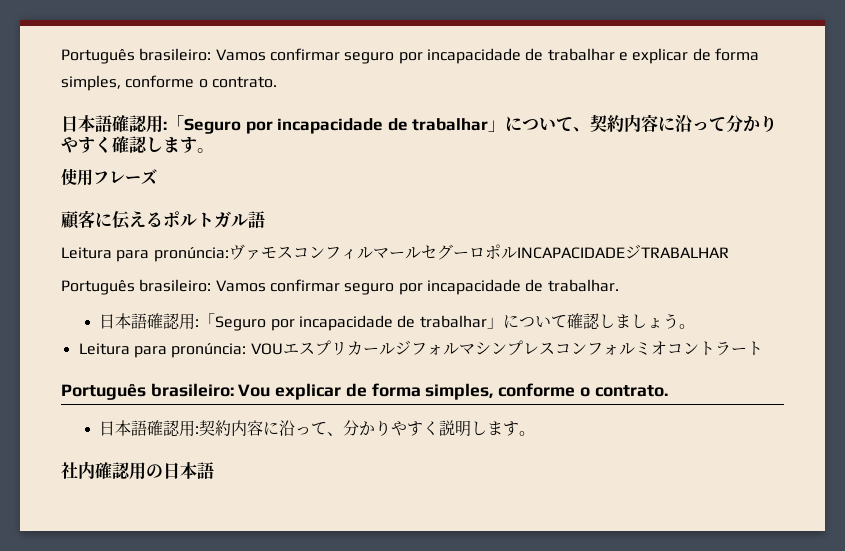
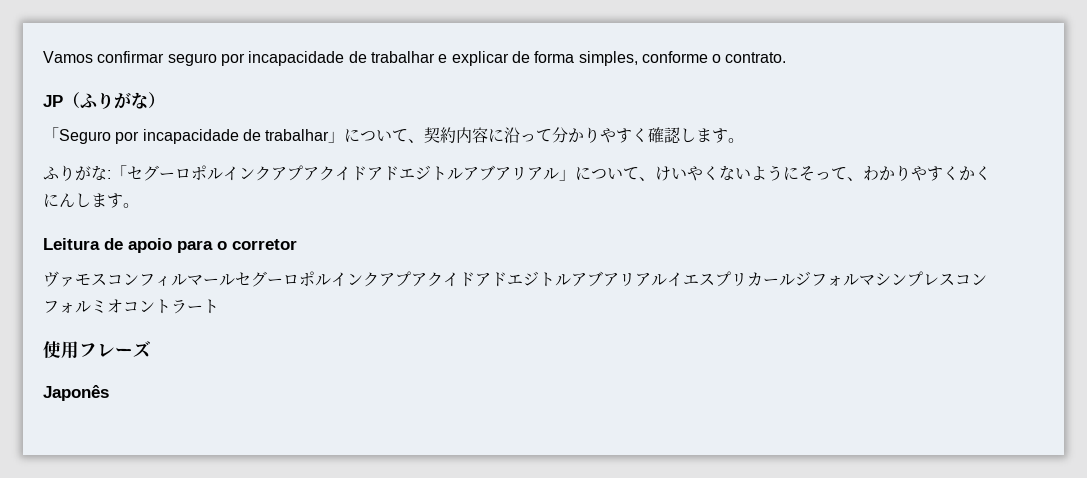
[61,48,212,64] Português brasileiro: -> (43, 57) none
[61,115,167,133] 日本語確認用: -> [43,92,165,109] JP（ふりがな） //
[61,168,157,186] [61,210,265,230] [61,247,229,262] 使用フレーズ // 顧客に伝えるポルトガル語 // Leitura para pronúncia: -> [43,165,991,181] [43,193,139,208] [43,238,297,253] ふりがな:「セグーロポルインクアプアクイドアドエジトルアブアリアル」について、けいやくないようにそって、わかりやすくかくにんします。 // Leitura de apoio para o corretor //
[516,244,729,259] [61,279,619,295] [99,313,695,331] [78,343,283,358] INCAPACIDADEジTRABALHAR // Português brasileiro: Vamos confirmar seguro por incapacidade de trabalhar. // 日本語確認用:「Seguro por incapacidade de trabalhar」について確認しましょう。 // Leitura para pronúncia: VOU -> [331,271,683,287] インクアプアクイドアドエジトルアブアリアルイ
[61,383,668,400] [99,420,536,437] [61,461,214,480] Português brasileiro: Vou explicar de forma simples, conforme o contrato. // 日本語確認用:契約内容に沿って、分かりやすく説明します。 // 社内確認用の日本語 -> [43,341,151,359] [43,385,109,401] 使用フレーズ // Japonês

